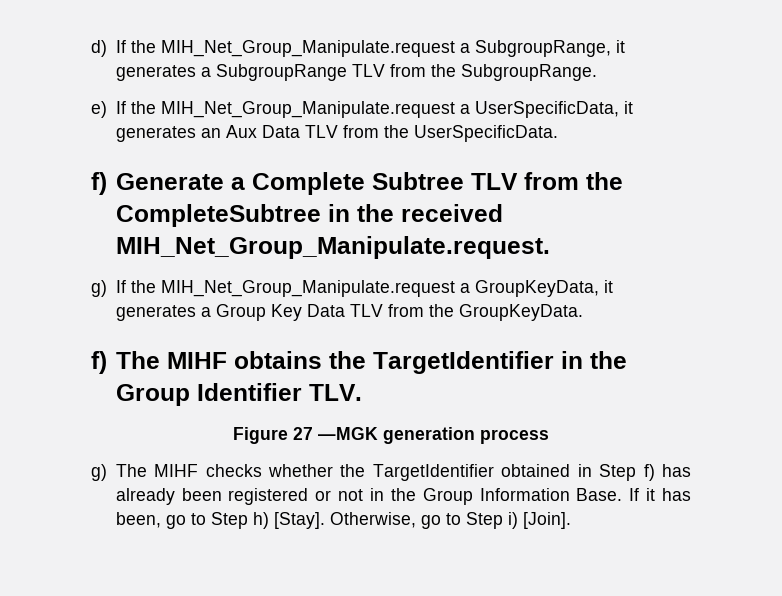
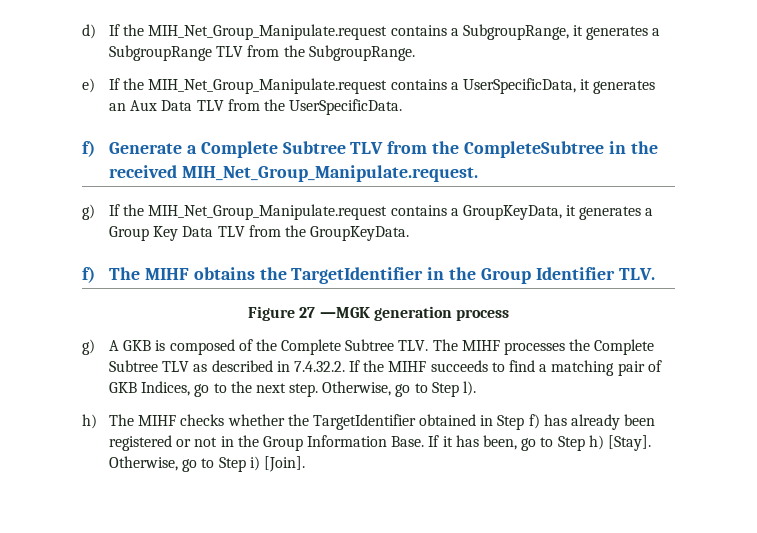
(455, 48) none -> [390,25,447,36] contains
(455, 109) none -> [390,79,447,90] contains
(455, 288) none -> [390,205,447,216] contains
(107, 472) none -> [108,339,655,355] [108,360,662,376] [108,381,477,397] [82,414,97,429] A GKB is composed of the Complete Subtree TLV. The MIHF processes the Complete Subtree TLV as described in 7.4.32.2. If the MIHF succeeds to find a matching pair of GKB Indices, go to the next step. Otherwise, go to Step l). // h)

